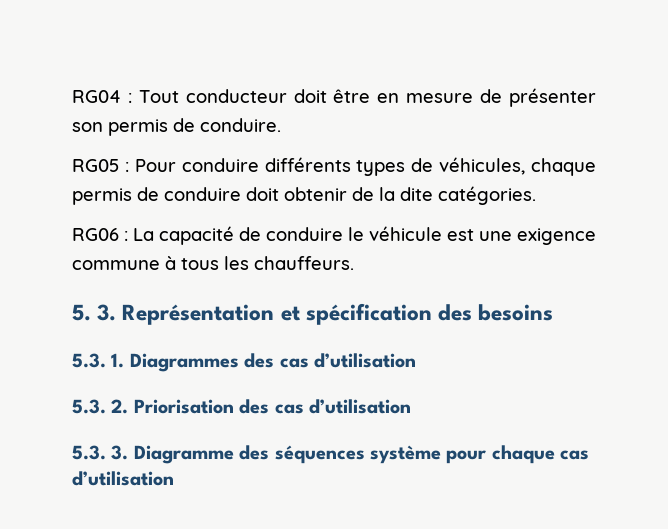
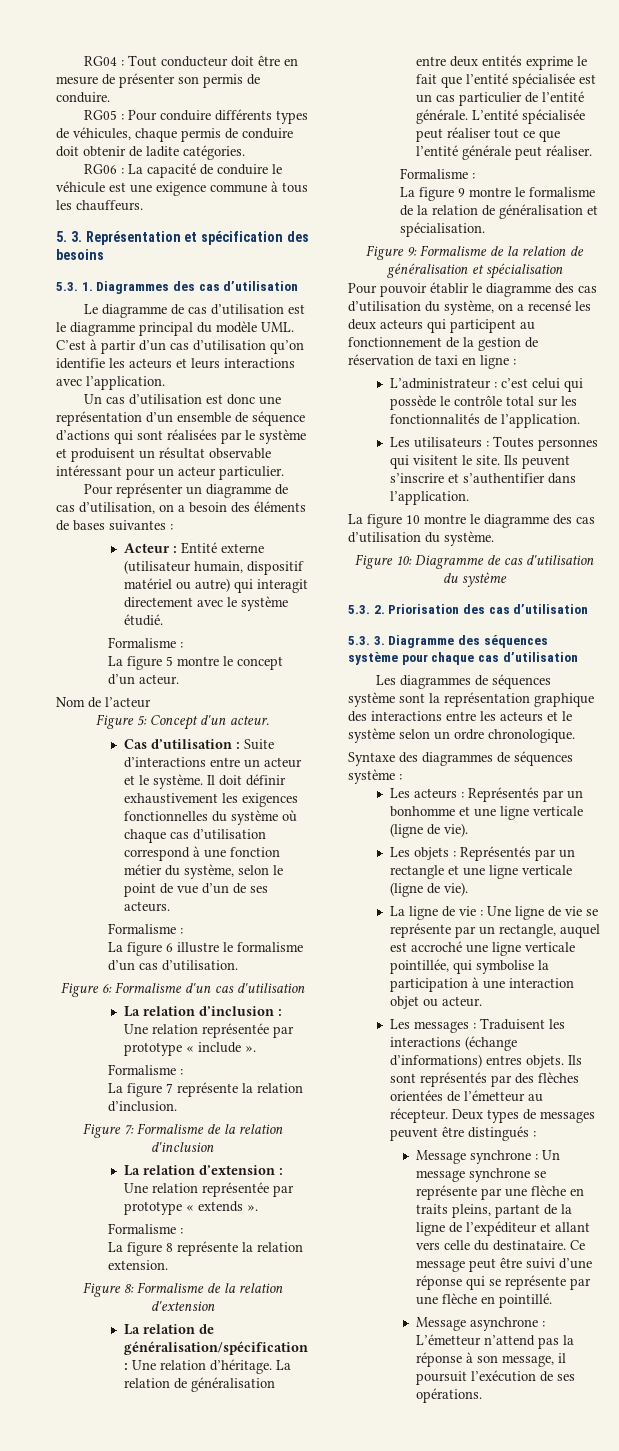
[379,187,433,201] la dite -> [146,146,179,157] ladite
(416, 360) none -> [83,304,305,318] [56,321,294,336] [56,339,304,354] [56,358,295,369] [56,376,165,390] [83,394,281,405] [56,411,305,426] [56,429,306,444] [56,447,271,462] [56,465,284,480] [83,483,288,498] [56,501,306,514] [56,520,173,531] [124,542,265,554] [124,560,305,575] [124,578,309,593] [124,596,289,611] [124,614,164,626] [108,637,184,648] [108,656,284,670] [108,674,180,685] [56,697,151,708] [96,714,269,730] [124,739,275,750] [124,757,303,768] [124,774,287,789] [124,793,299,807] [124,810,298,825] [124,829,267,843] [124,846,281,861] [124,864,284,879] [124,883,269,897] [124,901,171,912] [108,923,184,934] [108,942,304,956] [108,960,239,971] [60,982,305,997] [124,1006,283,1017] [124,1023,295,1038] [124,1042,257,1056] [108,1064,184,1075] [108,1082,304,1097] [108,1101,178,1112] [82,1123,283,1138] [151,1142,214,1152] [124,1165,284,1176] [124,1182,295,1197] [124,1201,259,1215] [108,1223,184,1234] [108,1241,304,1256] [108,1260,169,1270] [82,1282,283,1297] [150,1301,215,1311] [124,1324,215,1335] [124,1341,309,1355] [124,1359,292,1374] [124,1377,276,1392] [416,55,588,70] [416,73,597,88] [416,91,585,106] [416,109,586,124] [416,127,561,142] [416,145,593,160] [400,168,476,179] [400,187,596,201] [400,204,599,219] [400,222,486,237] [366,245,584,260] [386,263,563,279] [348,282,597,297] [348,300,591,315] [348,319,535,333] [348,337,538,351] [348,354,516,369] [390,378,584,392] [390,395,578,410] [390,413,581,428] [390,436,599,451] [390,455,571,469] [390,473,577,484] [390,491,470,505] [348,514,595,528] [348,531,494,546] [355,554,594,569] [443,572,507,587] // Le diagramme de cas d’utilisation est le diagramme principal du modèle UML. C’est à partir d’un cas d’utilisation qu’on identifie les acteurs et leurs interactions avec l’application. // Un cas d’utilisation est donc une représentation d’un ensemble de séquence d’actions qui sont réalisées par le système et produisent un résultat observable intéressant pour un acteur particulier. // Pour représenter un diagramme de cas d’utilisation, on a besoin des éléments de bases suivantes : // Acteur : Entité externe (utilisateur humain, dispositif matériel ou autre) qui interagit directement avec le système étudié. // Formalisme : // La figure 5 montre le concept d’un acteur. // Nom de l’acteur // Figure 5: Concept d'un acteur. // Cas d’utilisation : Suite d’interactions entre un acteur et le système. Il doit définir exhaustivement les exigences fonctionnelles du système où chaque cas d’utilisation correspond à une fonction métier du système, selon le point de vue d’un de ses acteurs. // Formalisme : // La figure 6 illustre le formalisme d’un cas d’utilisation. // Figure 6: Formalisme d'un cas d'utilisation // La relation d’inclusion : Une relation représentée par prototype « include ». // Formalisme : // La figure 7 représente la relation d’inclusion. // Figure 7: Formalisme de la relation d'inclusion // La relation d’extension : Une relation représentée par prototype « extends ». // Formalisme : // La figure 8 représente la relation extension. // Figure 8: Formalisme de la relation d'extension // La relation de généralisation/spécification : Une relation d’héritage. La relation de généralisation entre deux entités exprime le fait que l’entité spécialisée est un cas particulier de l’entité générale. L’entité spécialisée peut réaliser tout ce que l’entité générale peut réaliser. // Formalisme : // La figure 9 montre le formalisme de la relation de généralisation et spécialisation. // Figure 9: Formalisme de la relation de généralisation et spécialisation // Pour pouvoir établir le diagramme des cas d’utilisation du système, on a recensé les deux acteurs qui participent au fonctionnement de la gestion de réservation de taxi en ligne : // L’administrateur : c’est celui qui possède le contrôle total sur les fonctionnalités de l’application. // Les utilisateurs : Toutes personnes qui visitent le site. Ils peuvent s’inscrire et s’authentifier dans l’application. // La figure 10 montre le diagramme des cas d’utilisation du système. // Figure 10: Diagramme de cas d'utilisation du système
(174, 478) none -> [375,674,551,689] [348,692,594,707] [348,711,572,722] [348,728,575,743] [348,751,573,766] [348,769,402,784] [390,787,584,802] [390,806,584,820] [390,823,469,838] [390,846,576,861] [390,865,573,879] [390,882,469,897] [390,906,599,920] [390,923,601,938] [390,941,576,956] [390,959,550,974] [390,977,575,992] [390,996,483,1009] [390,1018,566,1033] [390,1036,518,1051] [390,1054,583,1068] [390,1072,580,1087] [390,1090,544,1102] [390,1108,596,1123] [390,1126,537,1141] [416,1150,561,1164] [416,1168,547,1182] [416,1185,585,1200] [416,1204,573,1218] [416,1221,591,1236] [416,1240,586,1251] [416,1257,593,1272] [416,1275,592,1290] [416,1293,553,1308] [416,1317,546,1331] [416,1334,575,1349] [416,1352,567,1367] [416,1370,576,1385] [416,1388,483,1403] // Les diagrammes de séquences système sont la représentation graphique des interactions entre les acteurs et le système selon un ordre chronologique. // Syntaxe des diagrammes de séquences système : // Les acteurs : Représentés par un bonhomme et une ligne verticale (ligne de vie). // Les objets : Représentés par un rectangle et une ligne verticale (ligne de vie). // La ligne de vie : Une ligne de vie se représente par un rectangle, auquel est accroché une ligne verticale pointillée, qui symbolise la participation à une interaction objet ou acteur. // Les messages : Traduisent les interactions (échange d’informations) entres objets. Ils sont représentés par des flèches orientées de l’émetteur au récepteur. Deux types de messages peuvent être distingués : // Message synchrone : Un message synchrone se représente par une flèche en traits pleins, partant de la ligne de l’expéditeur et allant vers celle du destinataire. Ce message peut être suivi d’une réponse qui se représente par une flèche en pointillé. // Message asynchrone : L’émetteur n’attend pas la réponse à son message, il poursuit l’exécution de ses opérations.

